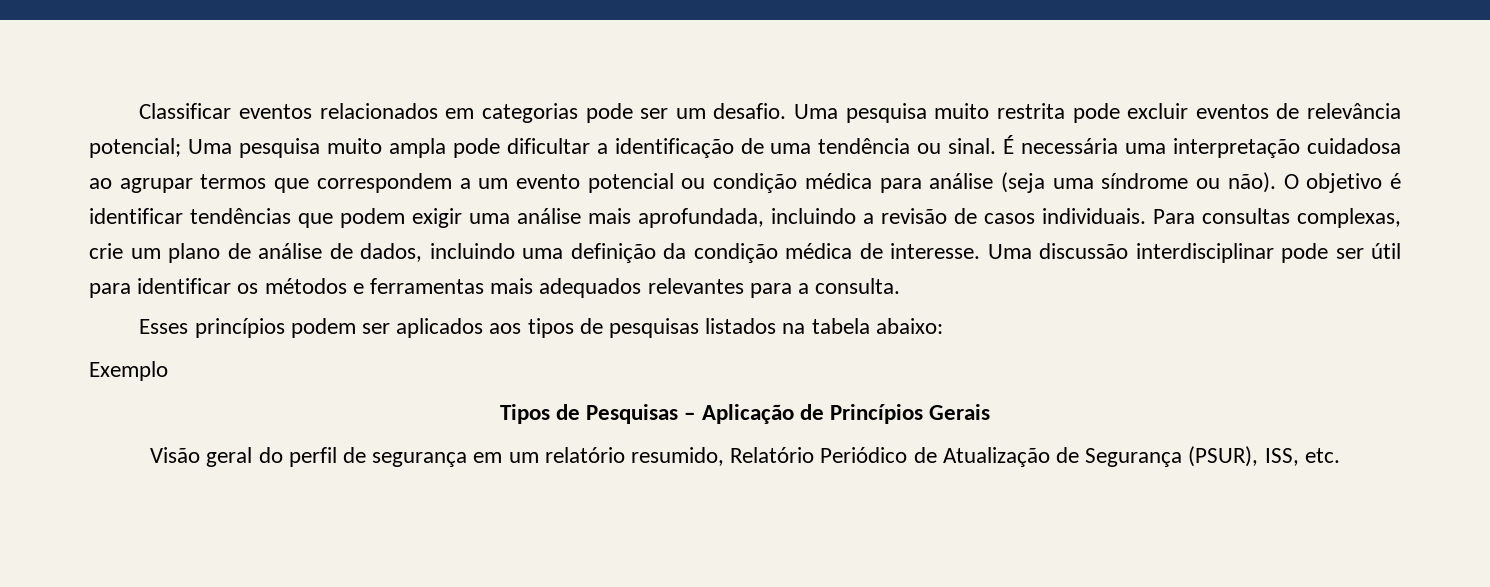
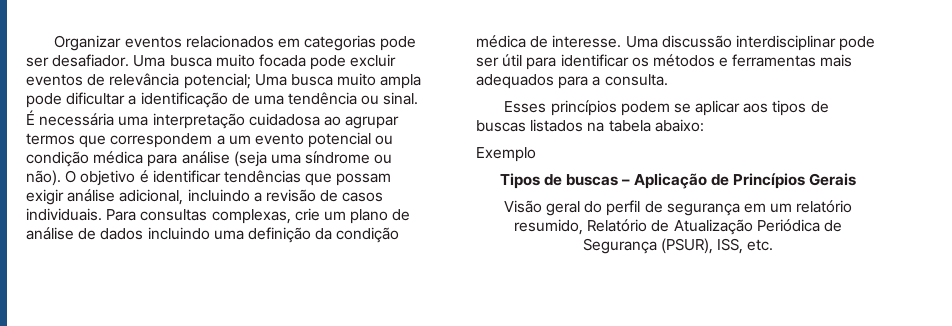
[139,103,232,119] Classificar -> [54,35,122,51] Organizar
[675,103,1065,123] um desafio. Uma pesquisa muito restrita -> [52,54,306,67] desafiador. Uma busca muito focada
[238,138,320,158] pesquisa -> [290,74,333,86] busca
[340,208,764,228] podem exigir uma análise mais aprofundada, -> [336,173,392,186] [26,189,184,205] possam exigir análise adicional,
[360,243,422,262] dados, -> [100,228,144,240] dados
[647,278,744,294] relevantes -> (554, 81) none
[362,318,484,338] ser aplicados -> [673,100,741,116] se aplicar
[609,318,700,338] pesquisas -> [476,120,526,132] buscas
[586,404,679,424] Pesquisas -> [566,174,619,186] buscas
[820,447,908,463] Periódico -> (648, 225) none
(1050, 457) none -> [756,219,820,232] Periódica

